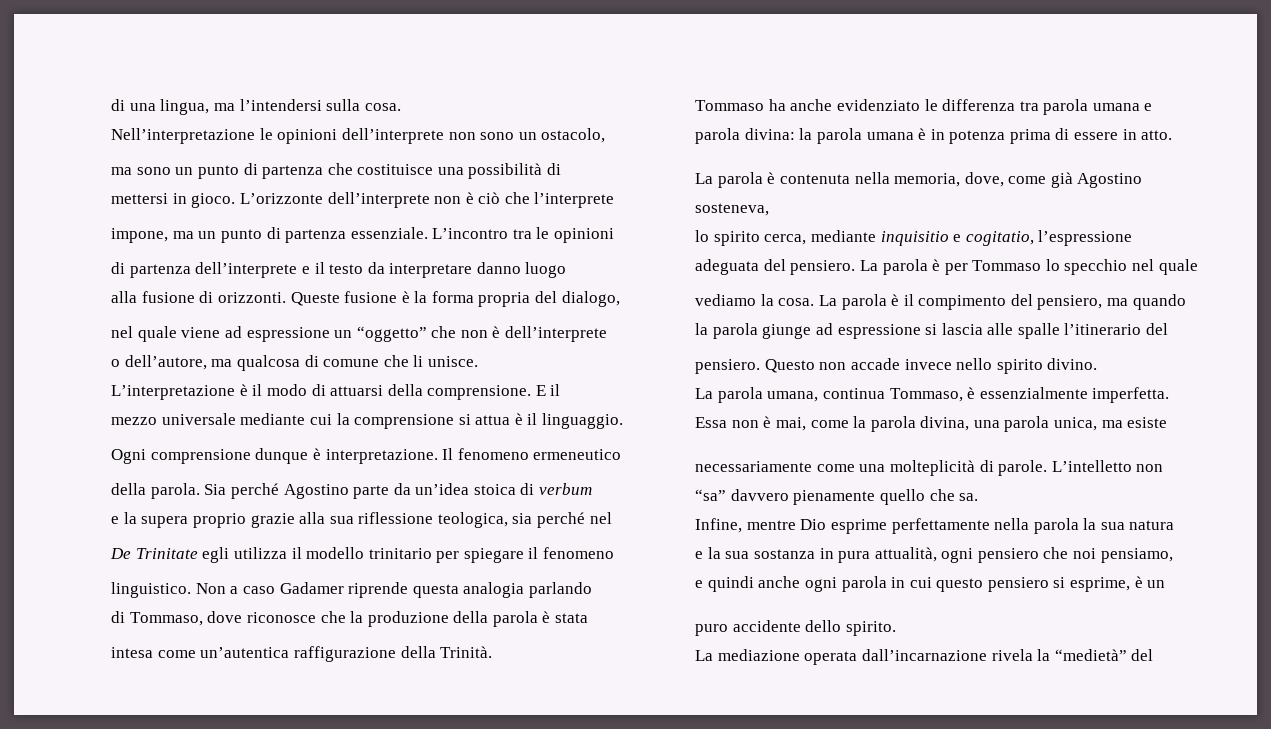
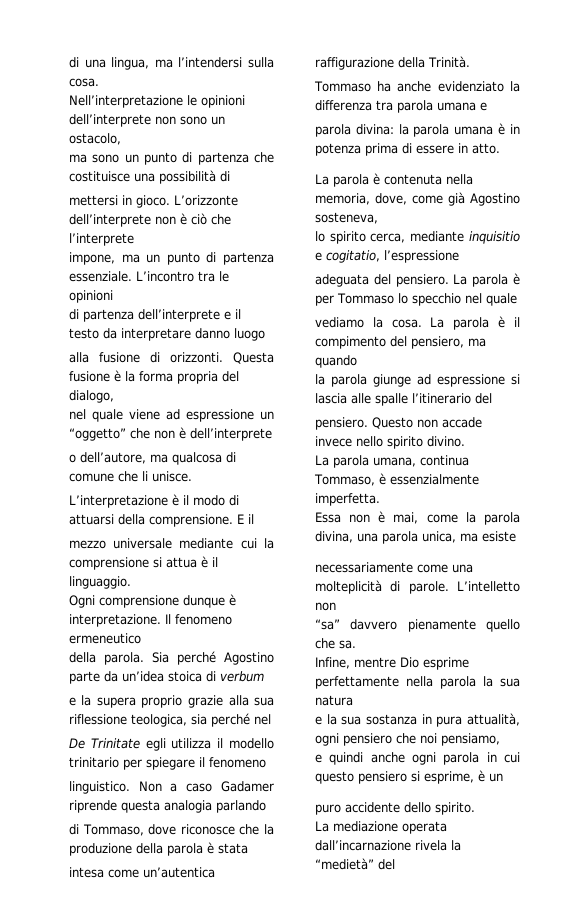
[290,292,340,306] Queste -> [233,352,274,364] Questa
[924,99,938,111] le -> [510,81,520,92] la

